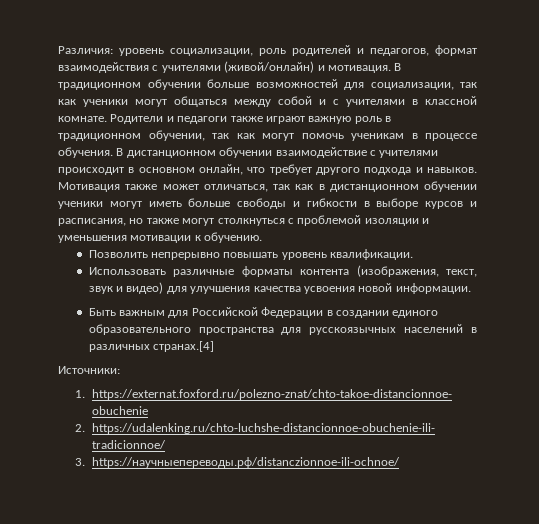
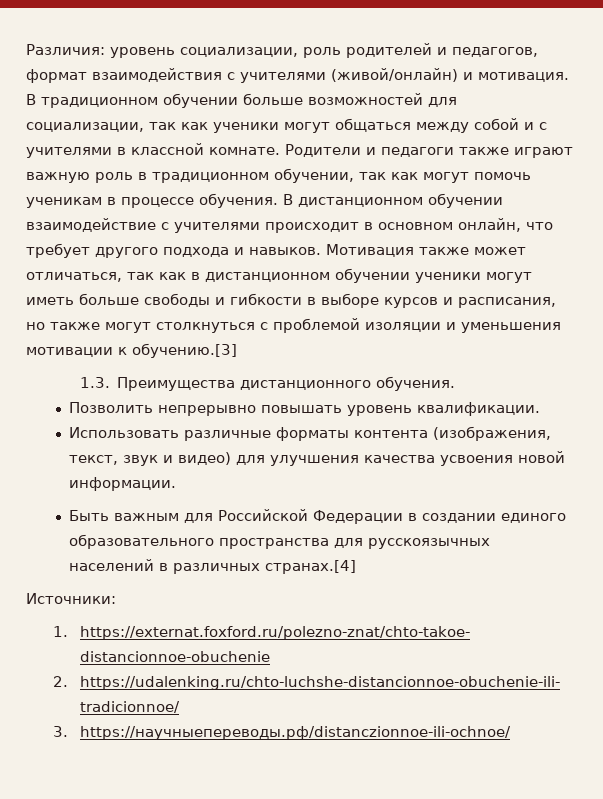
[204,232,263,243] обучению. -> [132,343,237,358] [79,376,455,391] обучению.[3] // 1.3. Преимущества дистанционного обучения.

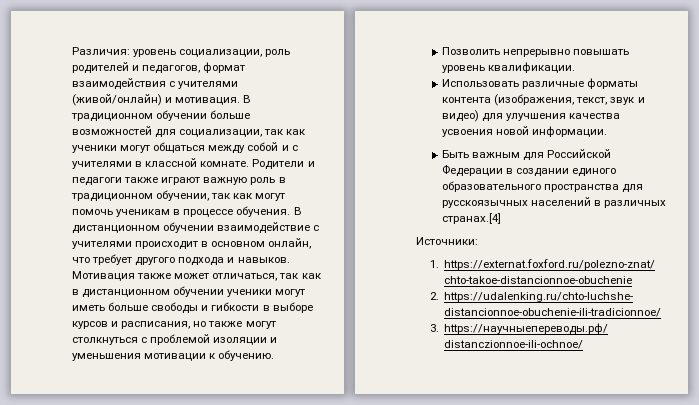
[132,343,237,358] [79,376,455,391] обучению.[3] // 1.3. Преимущества дистанционного обучения. -> [218,350,275,361] обучению.

